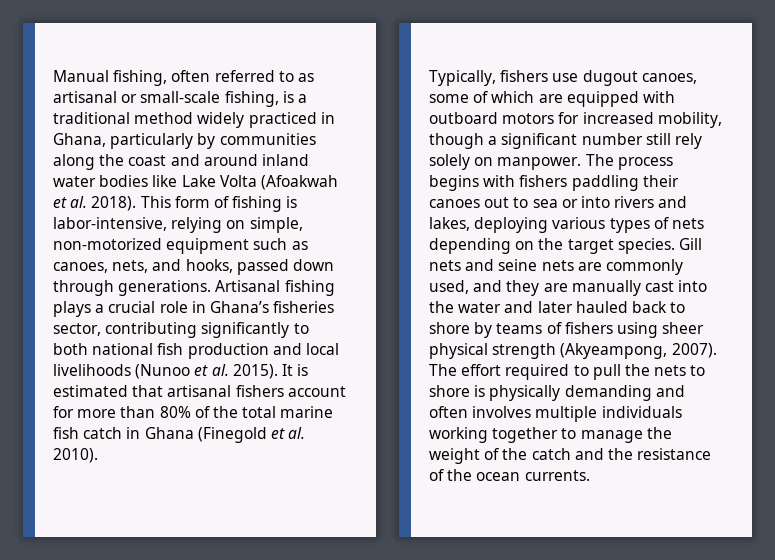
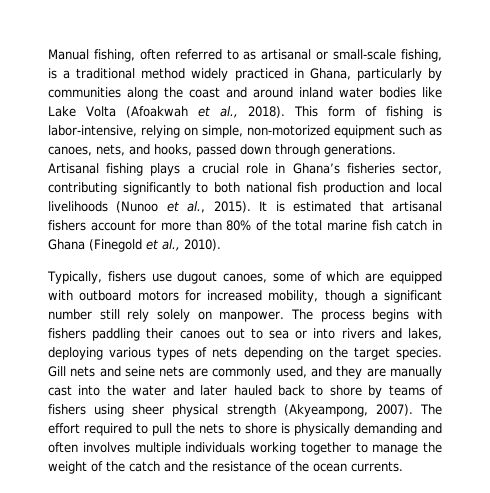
[70,196,88,208] al. -> [220,106,238,118] al.,
[211,364,229,376] al. -> [187,201,206,213] al.,
[288,427,306,439] al. -> [162,239,180,251] al.,

